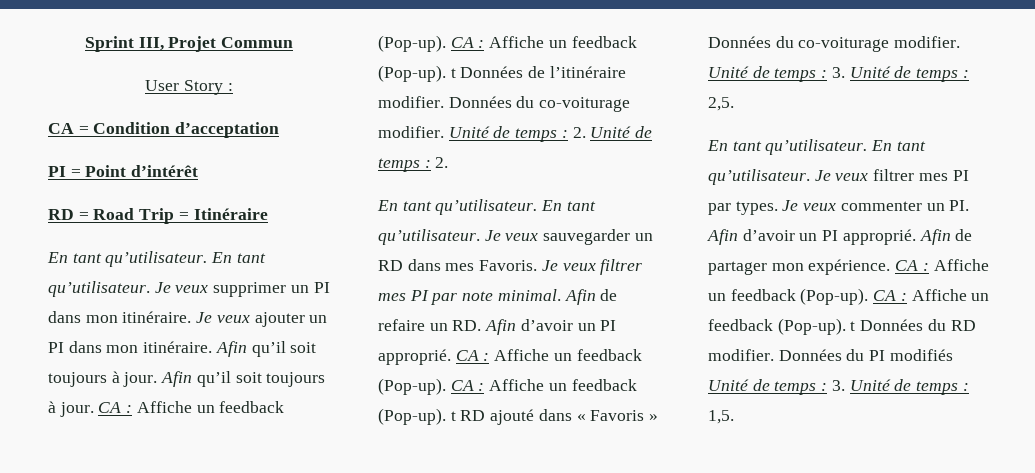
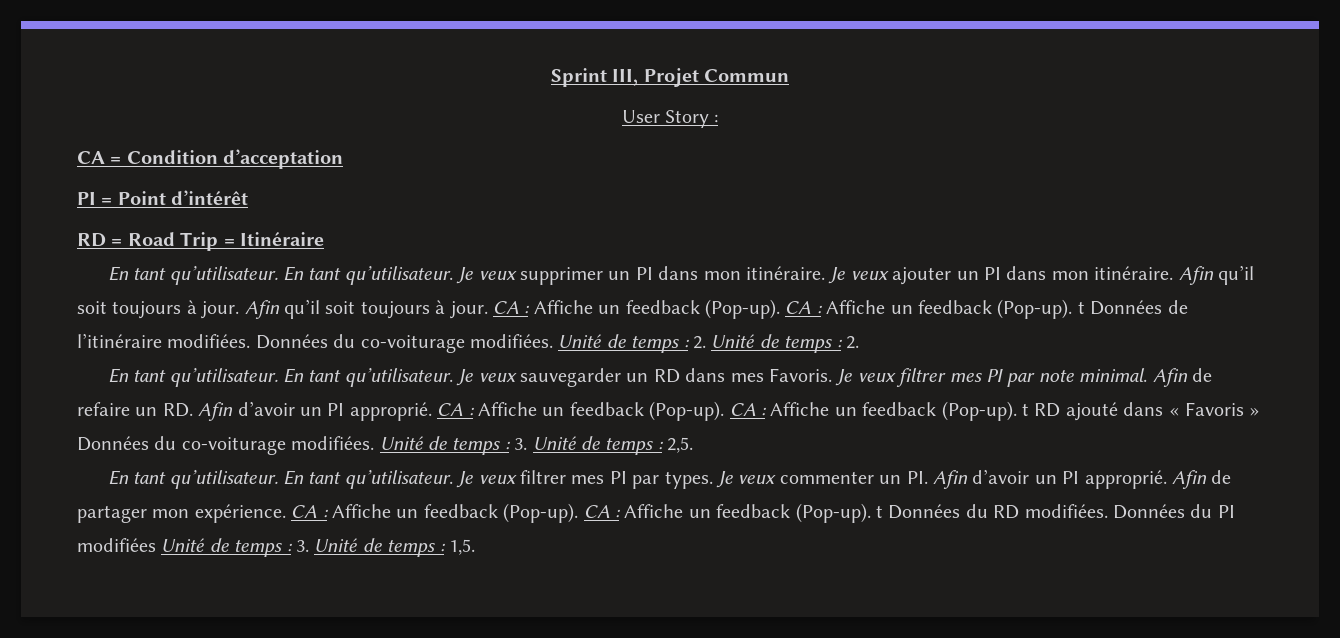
[378,96,631,112] [378,126,444,138] modifier. Données du co-voiturage modifier. -> [167,334,553,353] modifiées. Données du co-voiturage modifiées.
[894,36,961,48] modifier. -> [291,436,375,450] modifiées.
[708,349,774,361] modifier. -> [1024,504,1108,518] modifiées.
[889,349,953,361] modifiés -> [77,538,156,552] modifiées

